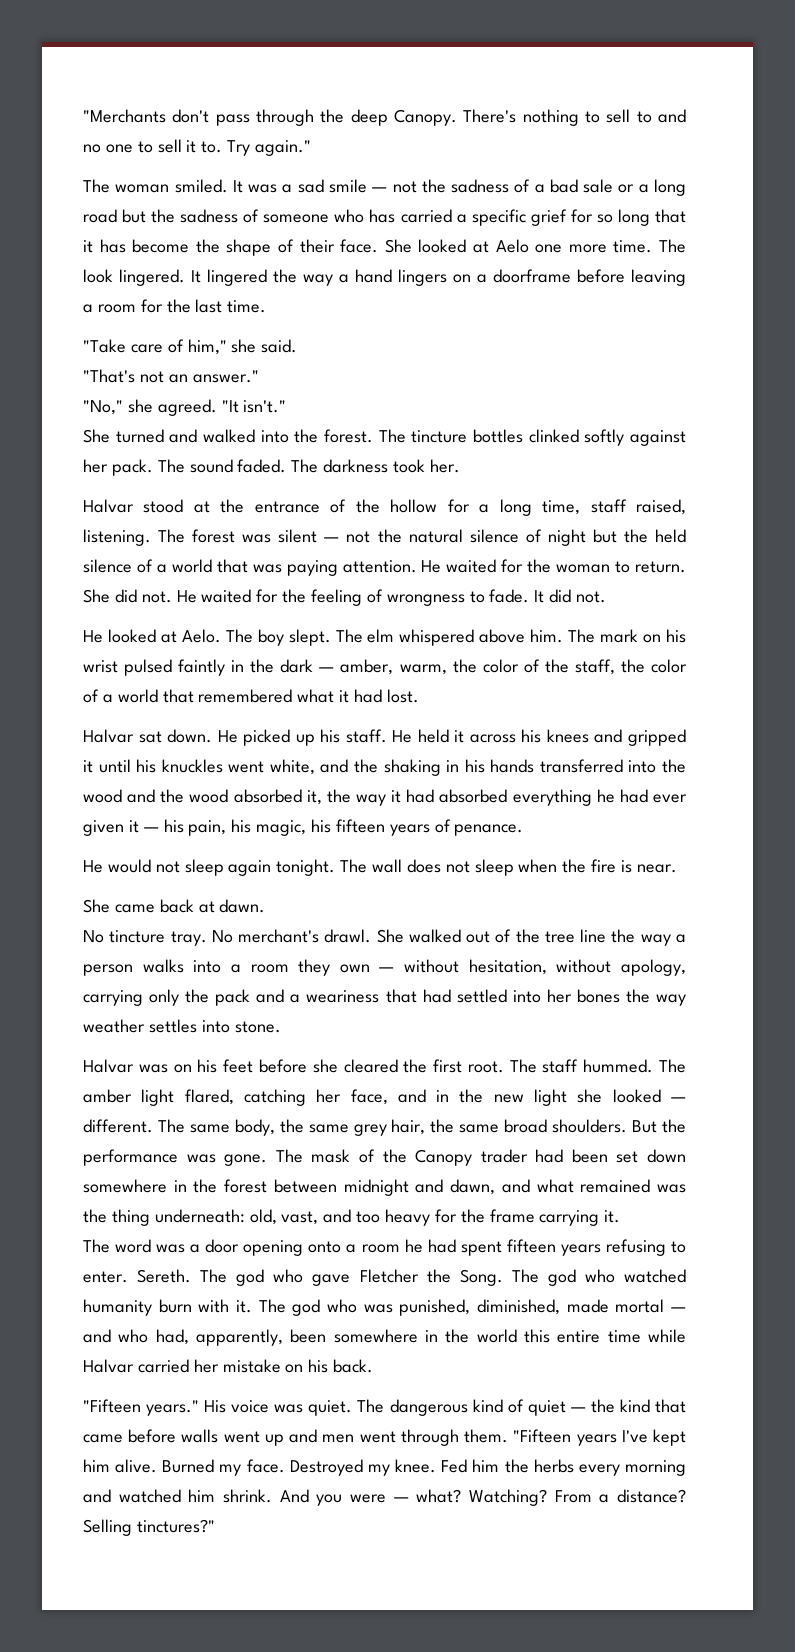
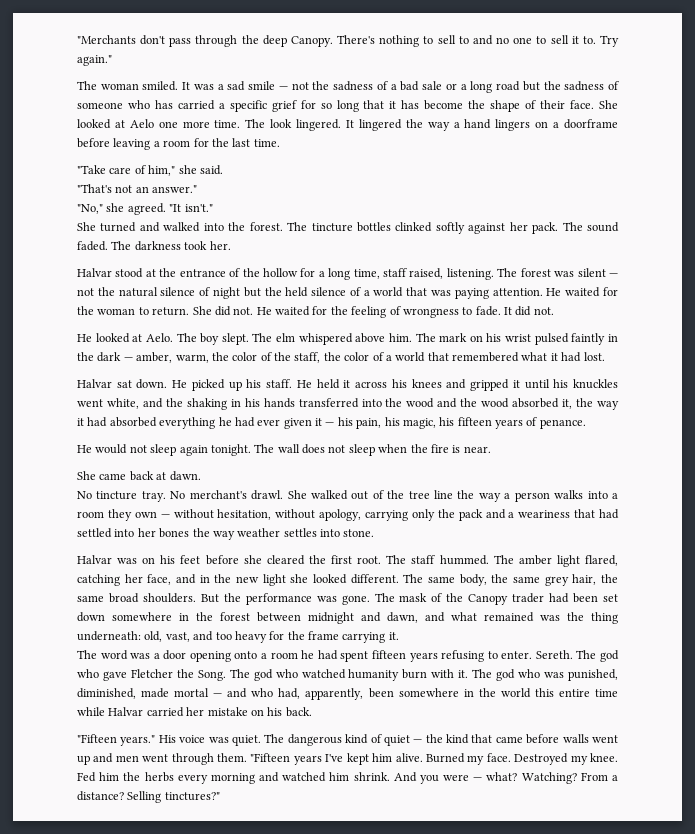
[671,1097,686,1102] — -> (347, 579) none

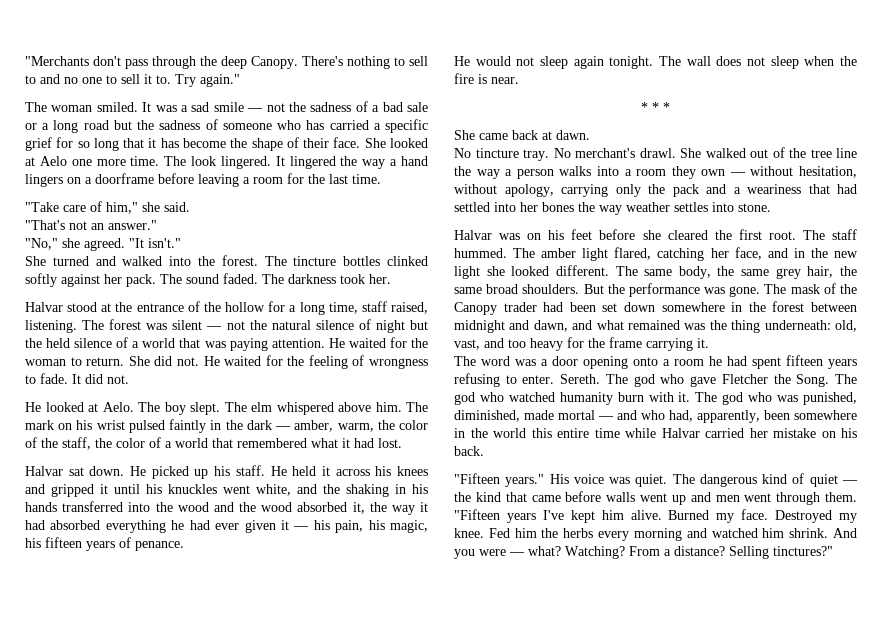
(491, 449) none -> [641,102,670,112] // * * *

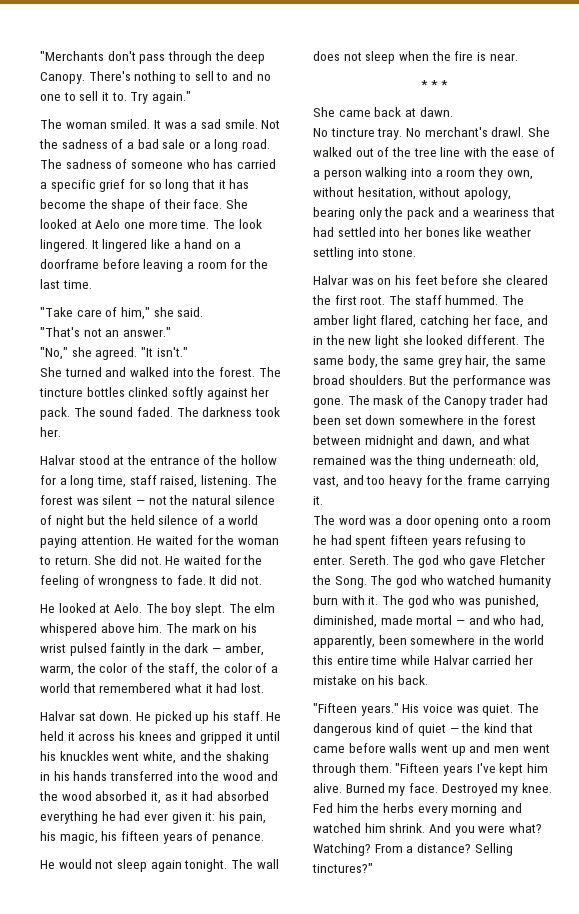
[213,102,285,112] smile — not -> [224,119,281,129] smile. Not
[83,120,155,130] road but the -> [241,139,270,149] [40,159,62,169] road. The
[340,156,386,169] the way -> [150,239,170,249] like
[25,174,63,187] lingers -> (213, 244) none
[179,338,226,348] that was -> (259, 520) none
[369,502,415,515] the way -> [164,794,178,801] as
[280,520,310,530] it — -> [205,812,216,821] it:
[454,166,500,179] the way -> [463,147,555,157] with the ease of
[559,166,592,176] walks -> [365,167,408,180] walking
[701,169,746,176] own — -> [506,170,533,180] own,
[561,184,608,197] carrying -> [313,207,355,220] bearing
[578,202,708,215] the way weather settles -> [463,227,531,237] [313,247,354,260] like weather settling
[509,552,525,556] — -> (506, 829) none

